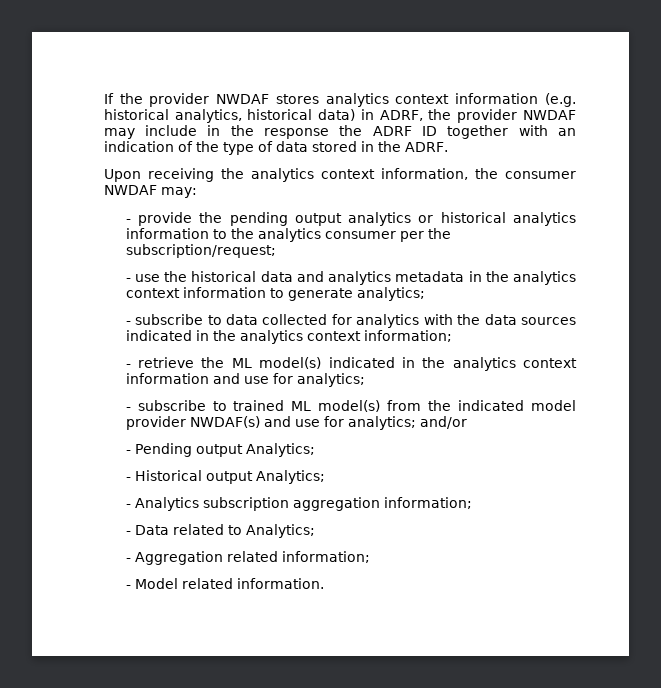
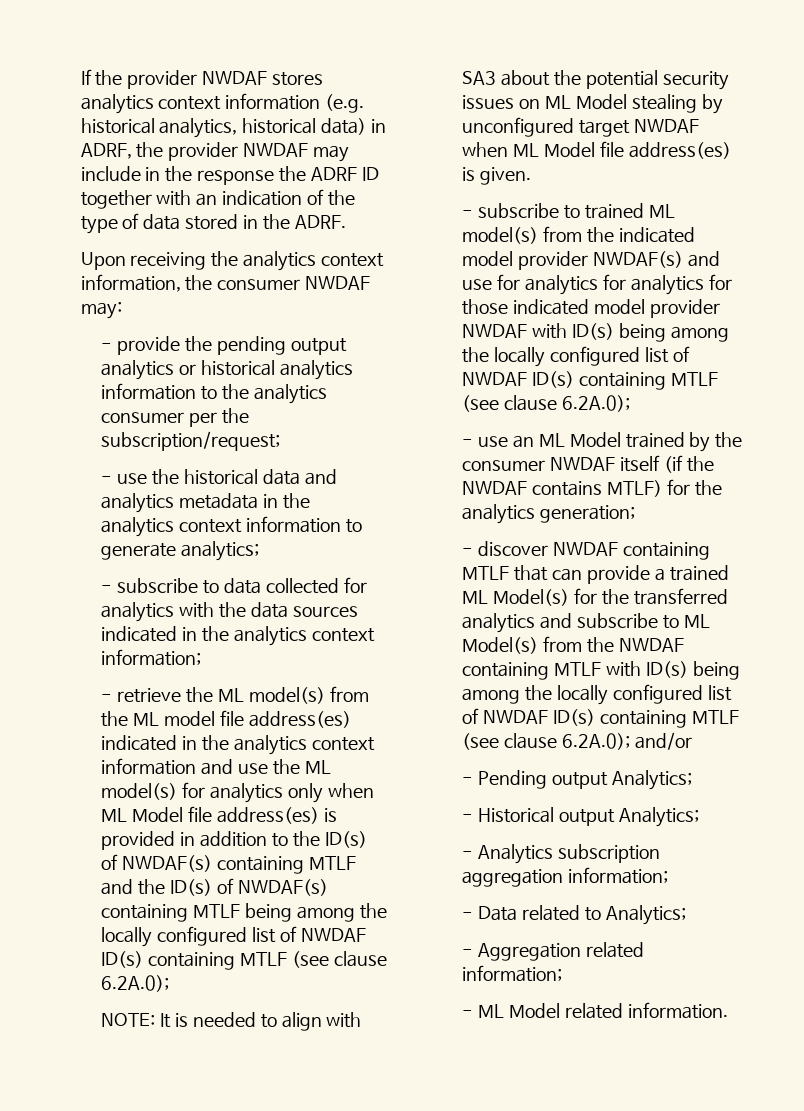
(322, 363) none -> [329,686,369,702] [101,710,351,728] from the ML model file address(es)
[272,373,365,387] for analytics; -> [272,759,331,775] [101,782,374,803] [101,806,337,824] [101,831,367,850] [101,854,356,874] [101,878,328,896] [101,903,387,922] [101,926,366,947] [101,951,387,970] [101,975,170,992] [101,1012,362,1031] [462,70,729,90] [462,94,723,114] [462,117,699,137] [462,141,731,159] [462,167,532,185] the ML model(s) for analytics only when ML Model file address(es) is provided in addition to the ID(s) of NWDAF(s) containing MTLF and the ID(s) of NWDAF(s) containing MTLF being among the locally configured list of NWDAF ID(s) containing MTLF (see clause 6.2A.0); // NOTE: It is needed to align with SA3 about the potential security issues on ML Model stealing by unconfigured target NWDAF when ML Model file address(es) is given.
[347,416,416,430] analytics; -> [524,274,732,295] [462,299,720,318] [462,323,729,342] [462,346,690,367] [462,371,718,390] [462,395,630,412] [462,432,743,452] [462,455,714,473] [462,479,722,497] [462,504,636,524] [462,541,710,560] [462,565,729,584] [462,588,728,606] [462,613,710,633] [462,636,684,654] [462,661,740,680] [462,684,732,705] [462,708,739,728] [462,733,630,750] analytics for analytics for those indicated model provider NWDAF with ID(s) being among the locally configured list of NWDAF ID(s) containing MTLF (see clause 6.2A.0); // - use an ML Model trained by the consumer NWDAF itself (if the NWDAF contains MTLF) for the analytics generation; // - discover NWDAF containing MTLF that can provide a trained ML Model(s) for the transferred analytics and subscribe to ML Model(s) from the NWDAF containing MTLF with ID(s) being among the locally configured list of NWDAF ID(s) containing MTLF (see clause 6.2A.0);
(131, 587) none -> [478,1004,505,1018] ML

